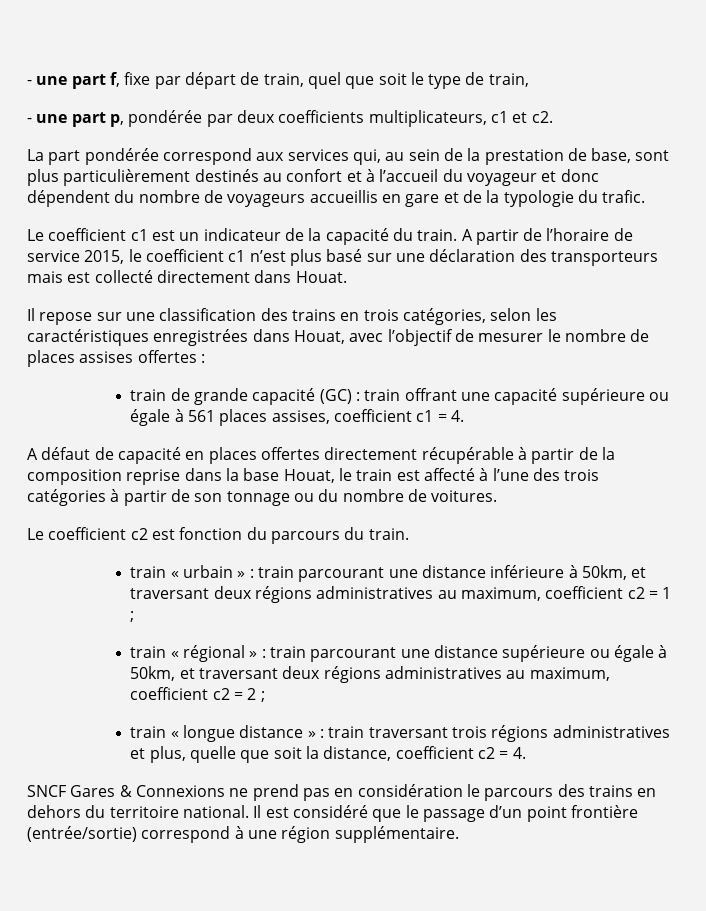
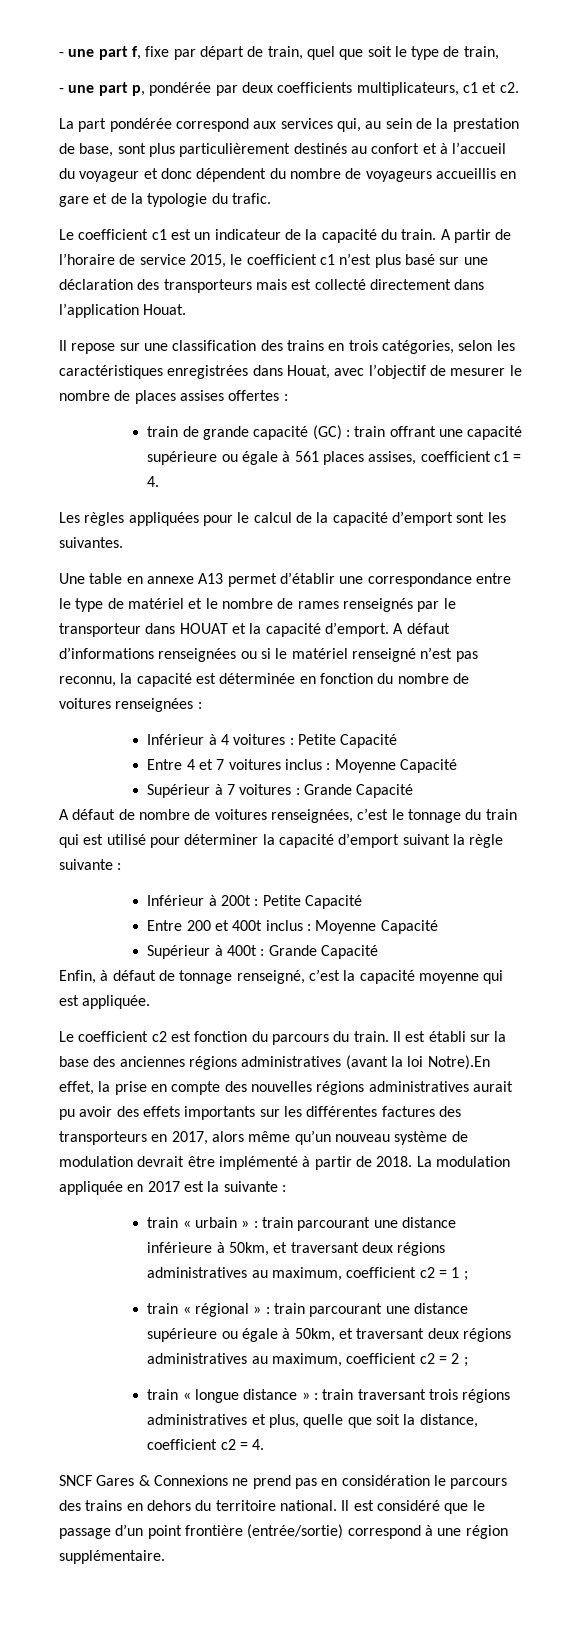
(292, 276) none -> [59,303,139,318] l’application
[27,447,615,464] [27,468,600,485] [27,489,498,506] A défaut de capacité en places offertes directement récupérable à partir de la composition reprise dans la base Houat, le train est affecté à l’une des trois catégories à partir de son tonnage ou du nombre de voitures. -> [59,511,506,526] [59,537,123,548] [59,572,511,587] [59,598,456,612] [59,622,450,637] [59,647,478,662] [59,673,469,687] [59,698,202,712] [147,734,398,748] [147,759,458,773] [147,784,414,798] [59,808,517,823] [59,833,504,848] [59,859,122,870] [147,895,363,909] [147,920,438,934] [147,945,379,959] [59,969,504,984] [59,995,151,1009] Les règles appliquées pour le calcul de la capacité d’emport sont les suivantes. // Une table en annexe A13 permet d’établir une correspondance entre le type de matériel et le nombre de rames renseignés par le transporteur dans HOUAT et la capacité d’emport. A défaut d’informations renseignées ou si le matériel renseigné n’est pas reconnu, la capacité est déterminée en fonction du nombre de voitures renseignées : // Inférieur à 4 voitures : Petite Capacité // Entre 4 et 7 voitures inclus : Moyenne Capacité // Supérieur à 7 voitures : Grande Capacité // A défaut de nombre de voitures renseignées, c’est le tonnage du train qui est utilisé pour déterminer la capacité d’emport suivant la règle suivante : // Inférieur à 200t : Petite Capacité // Entre 200 et 400t inclus : Moyenne Capacité // Supérieur à 400t : Grande Capacité // Enfin, à défaut de tonnage renseigné, c’est la capacité moyenne qui est appliquée.
(409, 534) none -> [392,1031,507,1042] [59,1055,490,1070] [59,1081,513,1095] [59,1106,461,1120] [59,1130,468,1145] [59,1156,510,1170] [59,1181,286,1195] Il est établi sur la base des anciennes régions administratives (avant la loi Notre).En effet, la prise en compte des nouvelles régions administratives aurait pu avoir des effets importants sur les différentes factures des transporteurs en 2017, alors même qu’un nouveau système de modulation devrait être implémenté à partir de 2018. La modulation appliquée en 2017 est la suivante :

